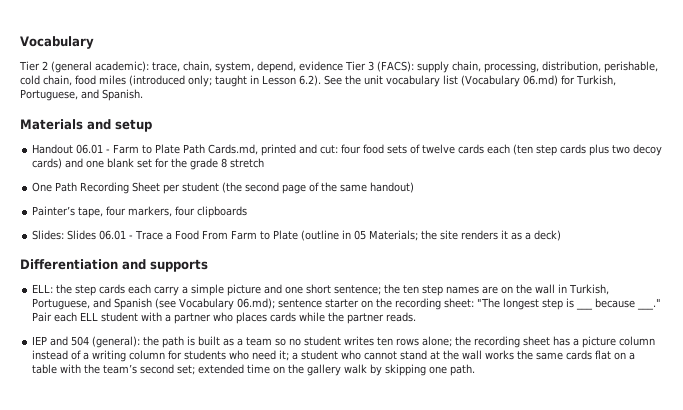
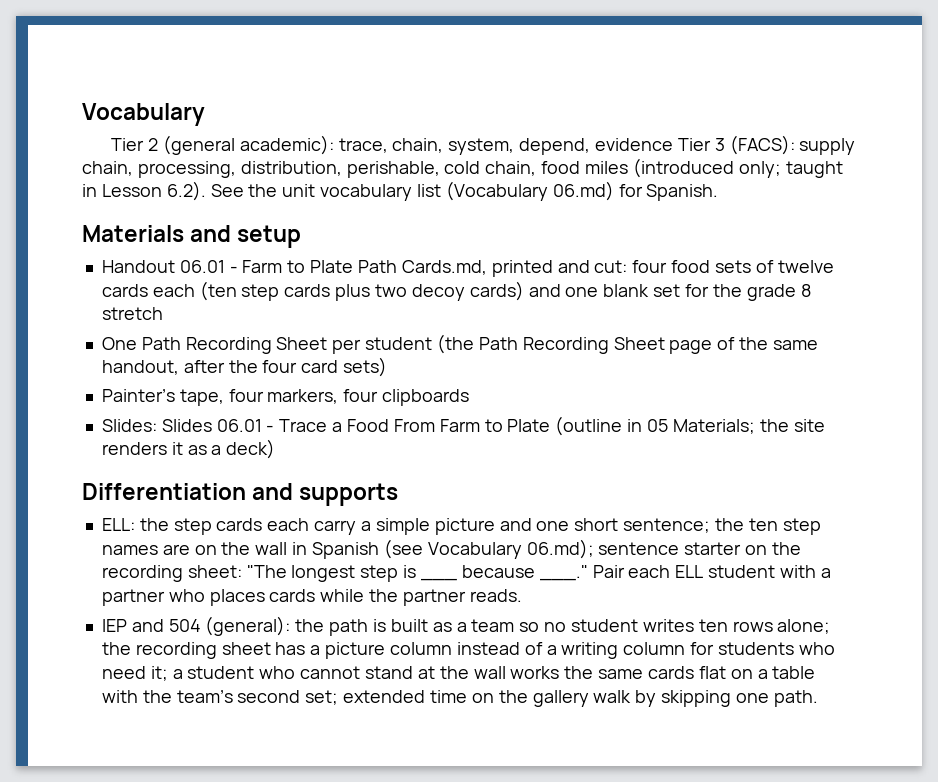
[576,75,616,86] [20,89,99,101] Turkish, Portuguese, and -> (643, 190) none
[245,182,280,192] second -> [478,337,665,354] Path Recording Sheet
[370,182,415,193] handout) -> [101,357,388,377] handout, after the four card sets)
[569,284,610,295] [32,298,112,310] Turkish, Portuguese, and -> (308, 548) none

